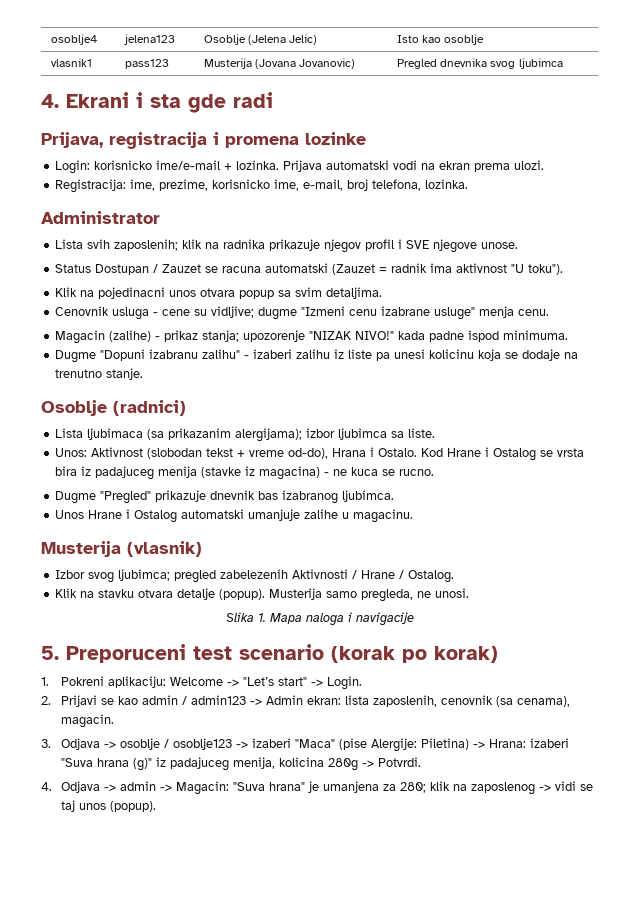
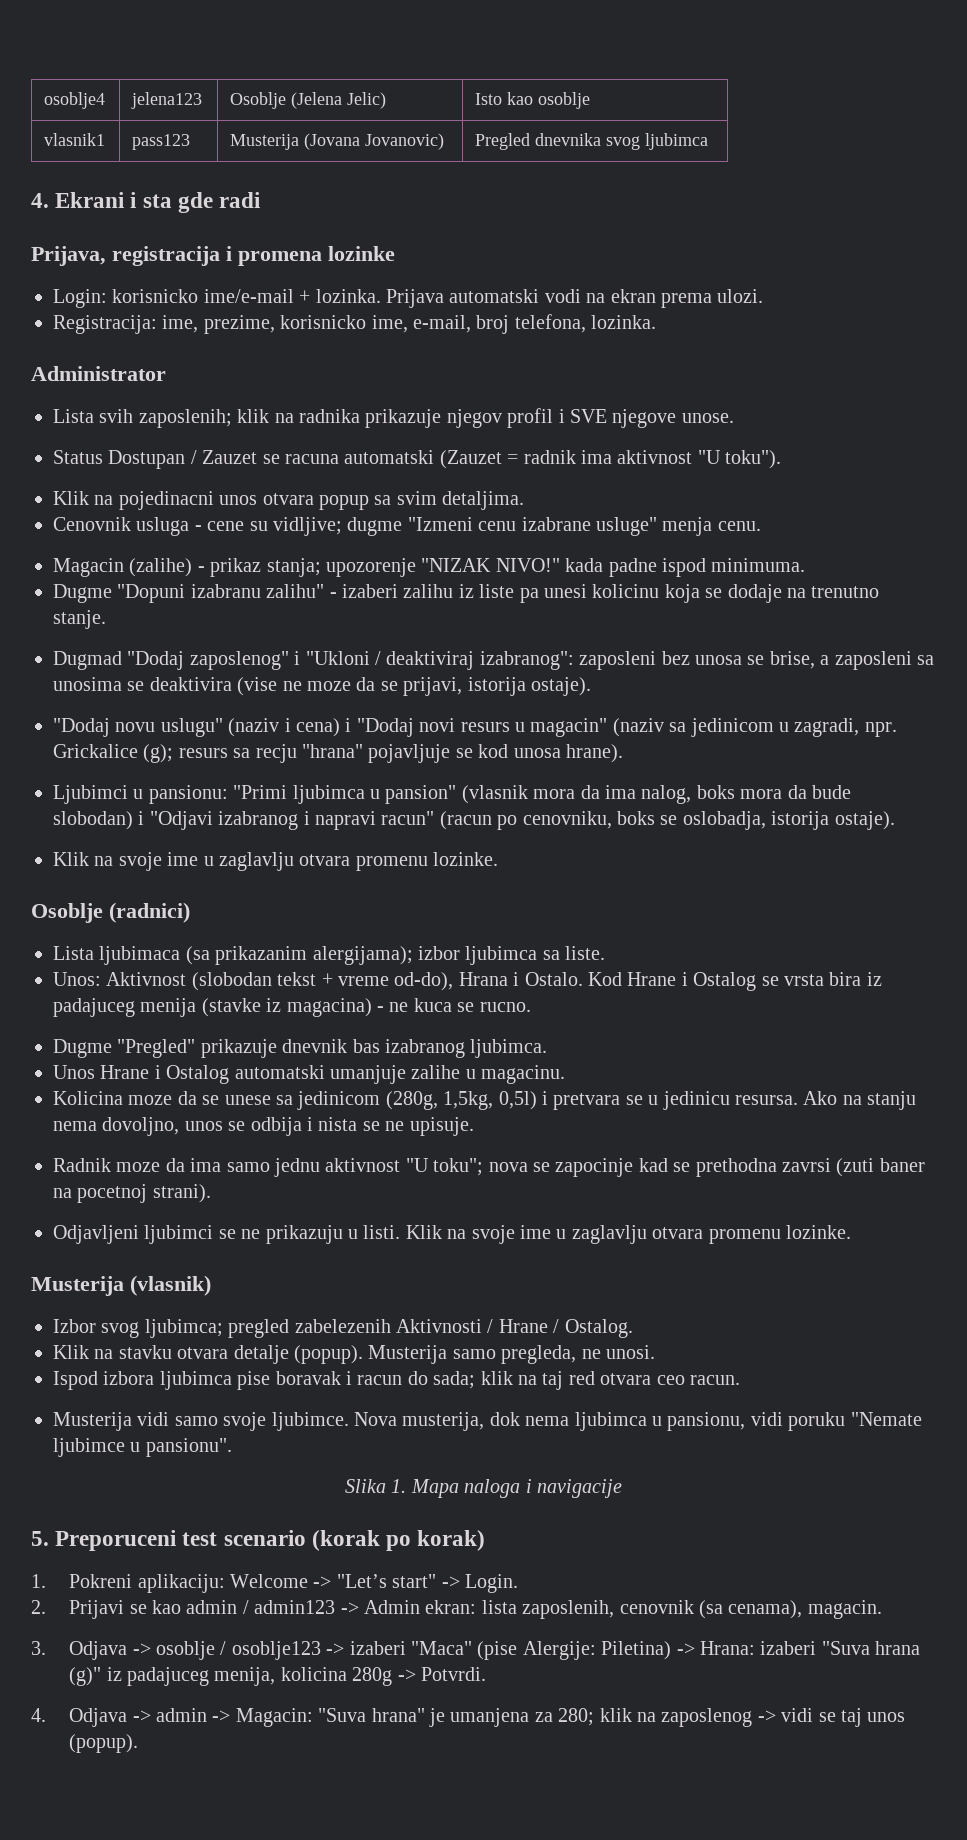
(144, 374) none -> [53,651,934,670] [53,677,591,696] [53,718,897,737] [53,744,623,763] [53,785,851,804] [53,811,895,830] [53,852,499,871] // Dugmad "Dodaj zaposlenog" i "Ukloni / deaktiviraj izabranog": zaposleni bez unosa se brise, a zaposleni sa unosima se deaktivira (vise ne moze da se prijavi, istorija ostaje). // "Dodaj novu uslugu" (naziv i cena) i "Dodaj novi resurs u magacin" (naziv sa jedinicom u zagradi, npr. Grickalice (g); resurs sa recju "hrana" pojavljuje se kod unosa hrane). // Ljubimci u pansionu: "Primi ljubimca u pansion" (vlasnik mora da ima nalog, boks mora da bude slobodan) i "Odjavi izabranog i napravi racun" (racun po cenovniku, boks se oslobadja, istorija ostaje). // Klik na svoje ime u zaglavlju otvara promenu lozinke.
(414, 516) none -> [53,1091,917,1110] [53,1117,474,1136] [53,1158,925,1177] [53,1184,211,1203] [53,1225,851,1244] // Kolicina moze da se unese sa jedinicom (280g, 1,5kg, 0,5l) i pretvara se u jedinicu resursa. Ako na stanju nema dovoljno, unos se odbija i nista se ne upisuje. // Radnik moze da ima samo jednu aktivnost "U toku"; nova se zapocinje kad se prethodna zavrsi (zuti baner na pocetnoj strani). // Odjavljeni ljubimci se ne prikazuju u listi. Klik na svoje ime u zaglavlju otvara promenu lozinke.
(470, 593) none -> [53,1371,740,1390] [53,1412,922,1431] [53,1438,232,1457] // Ispod izbora ljubimca pise boravak i racun do sada; klik na taj red otvara ceo racun. // Musterija vidi samo svoje ljubimce. Nova musterija, dok nema ljubimca u pansionu, vidi poruku "Nemate ljubimce u pansionu".

